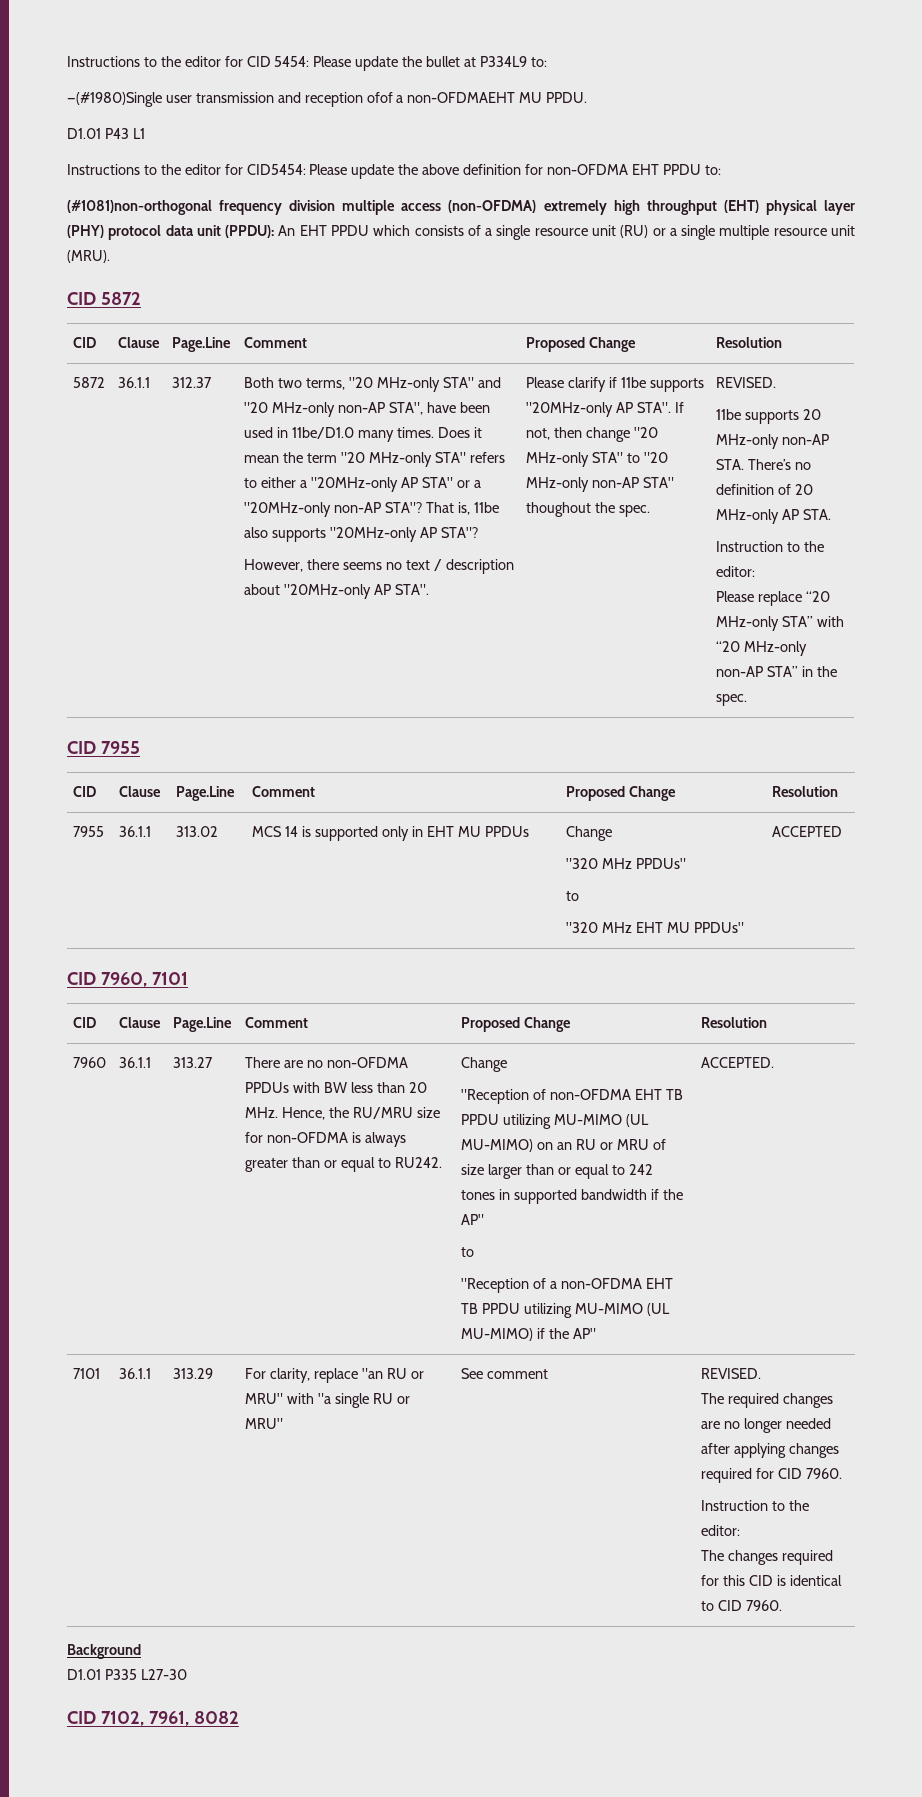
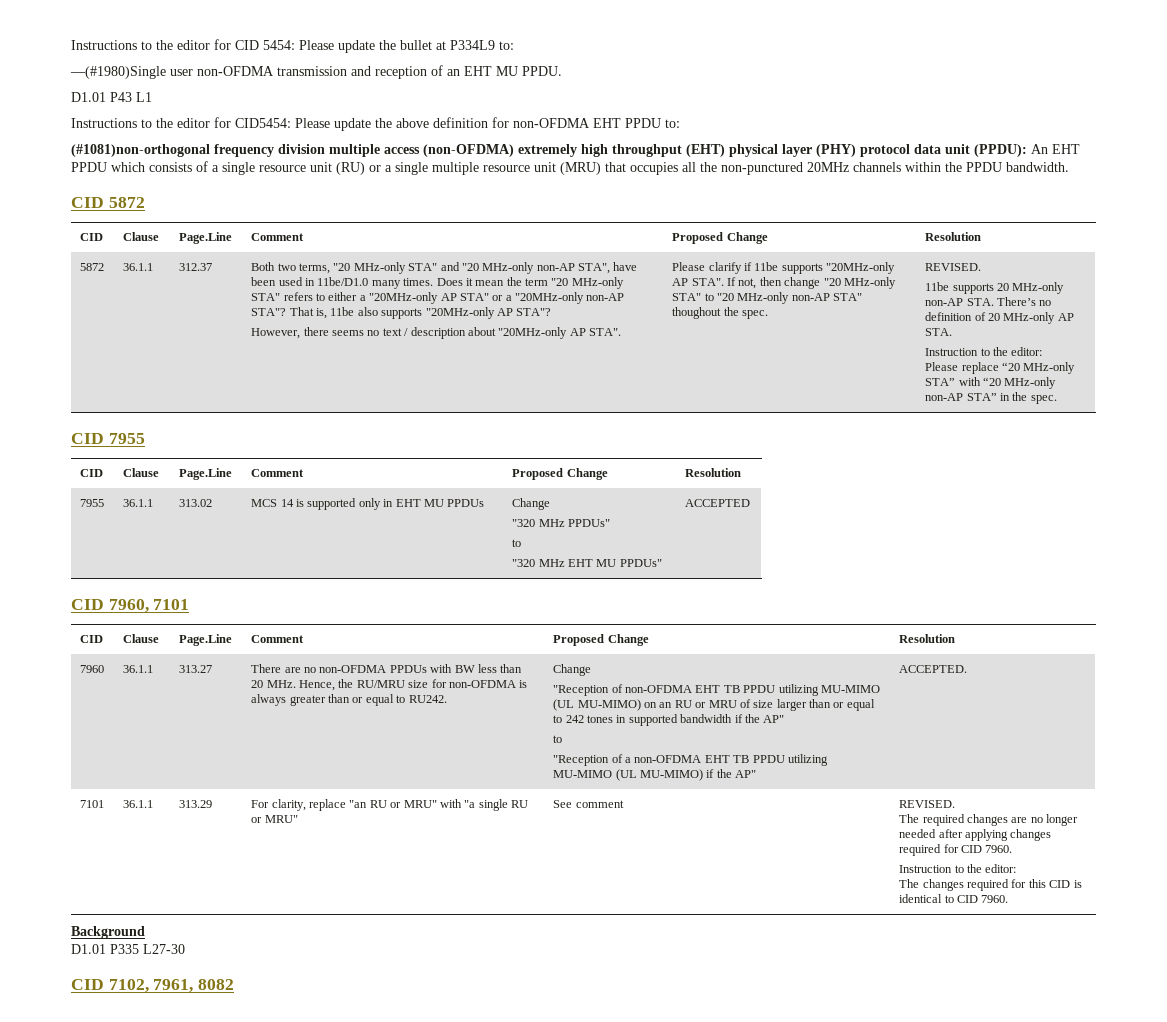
(192, 99) none -> [197,66,274,76] non-OFDMA
[366,92,516,103] ofof a non-OFDMAEHT -> [431,65,492,76] of an EHT
[67,250,110,263] (MRU). -> [560,162,1069,175] (MRU) that occupies all the non-punctured 20MHz channels within the PPDU bandwidth.

